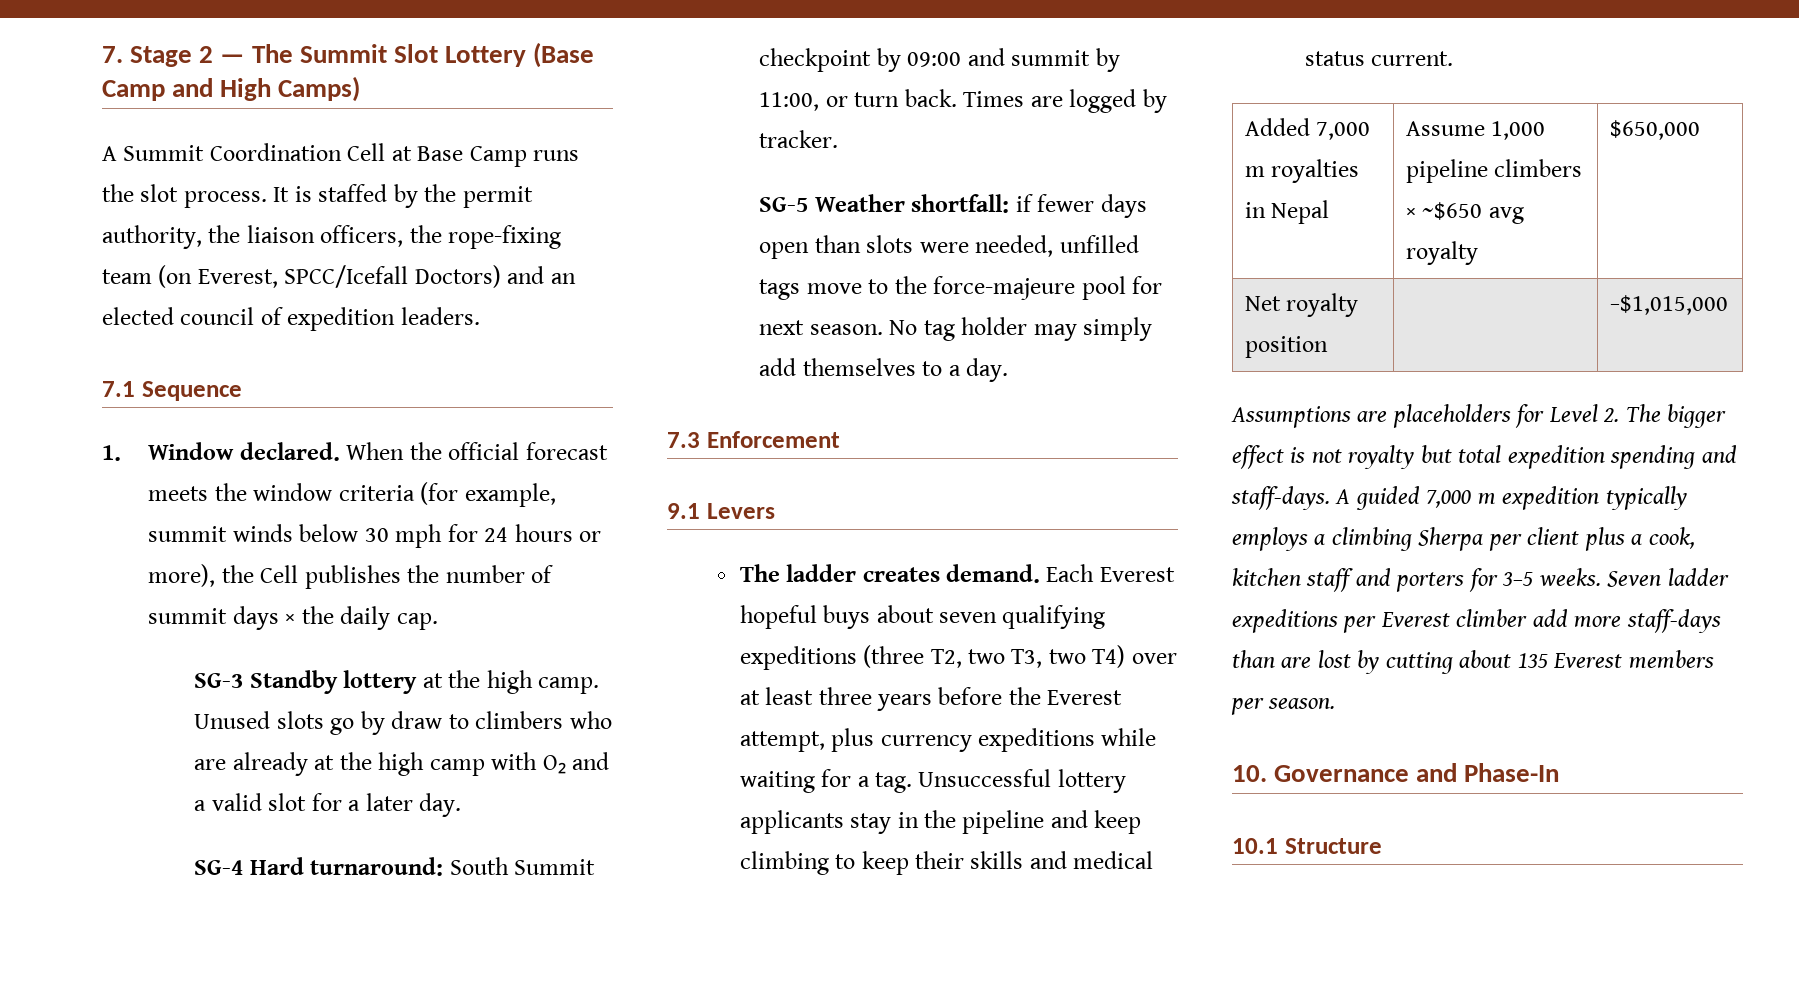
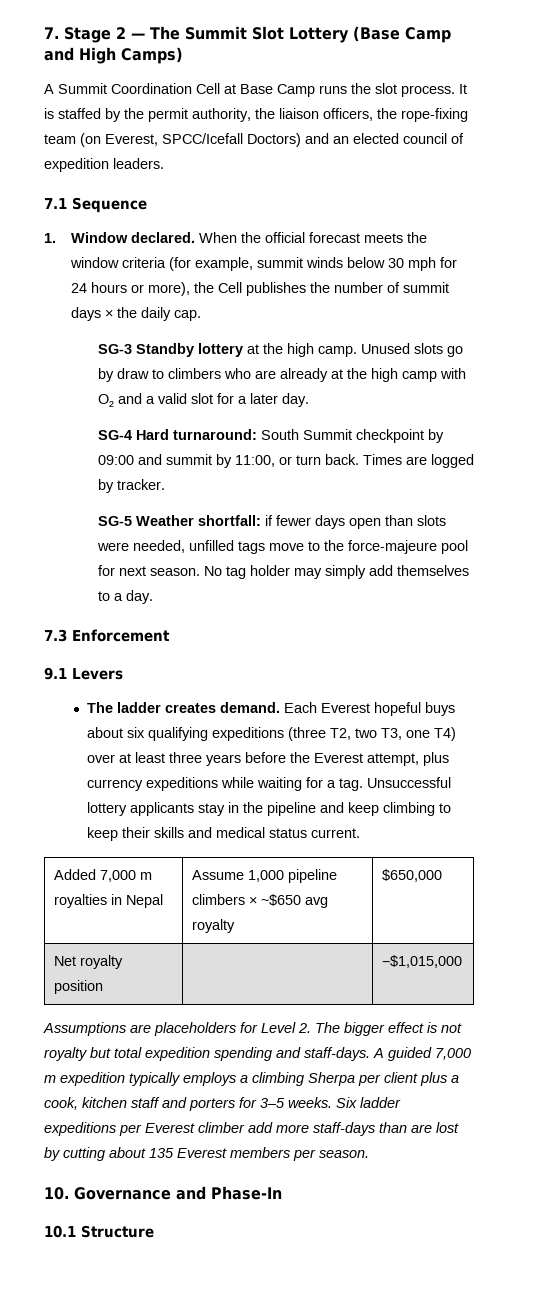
[938,612,997,623] seven -> [126,727,145,738] six
[1048,649,1086,664] two -> [405,730,430,738] one
[1607,571,1662,587] Seven -> [336,1097,357,1108] Six

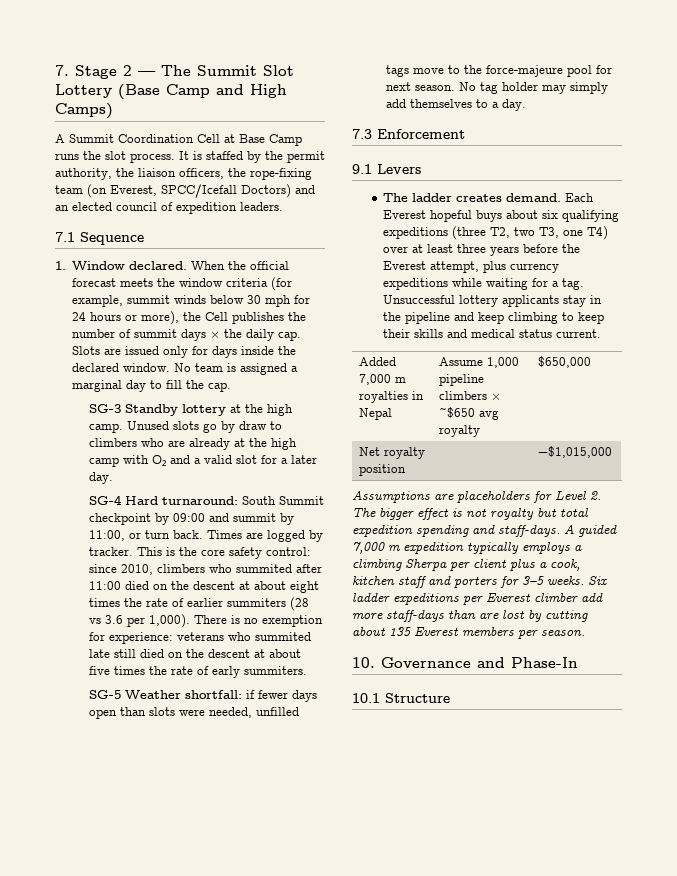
(201, 315) none -> [72,346,297,358] [72,363,299,375] [72,380,232,392] Slots are issued only for days inside the declared window. No team is assigned a marginal day to fill the cap.
(165, 484) none -> [137,547,312,559] [89,564,323,575] [89,581,320,593] [89,597,310,611] [89,614,324,628] [89,632,312,644] [89,649,302,658] [89,666,308,678] This is the core safety control: since 2010, climbers who summited after 11:00 died on the descent at about eight times the rate of earlier summiters (28 vs 3.6 per 1,000). There is no exemption for experience: veterans who summited late still died on the descent at about five times the rate of early summiters.

